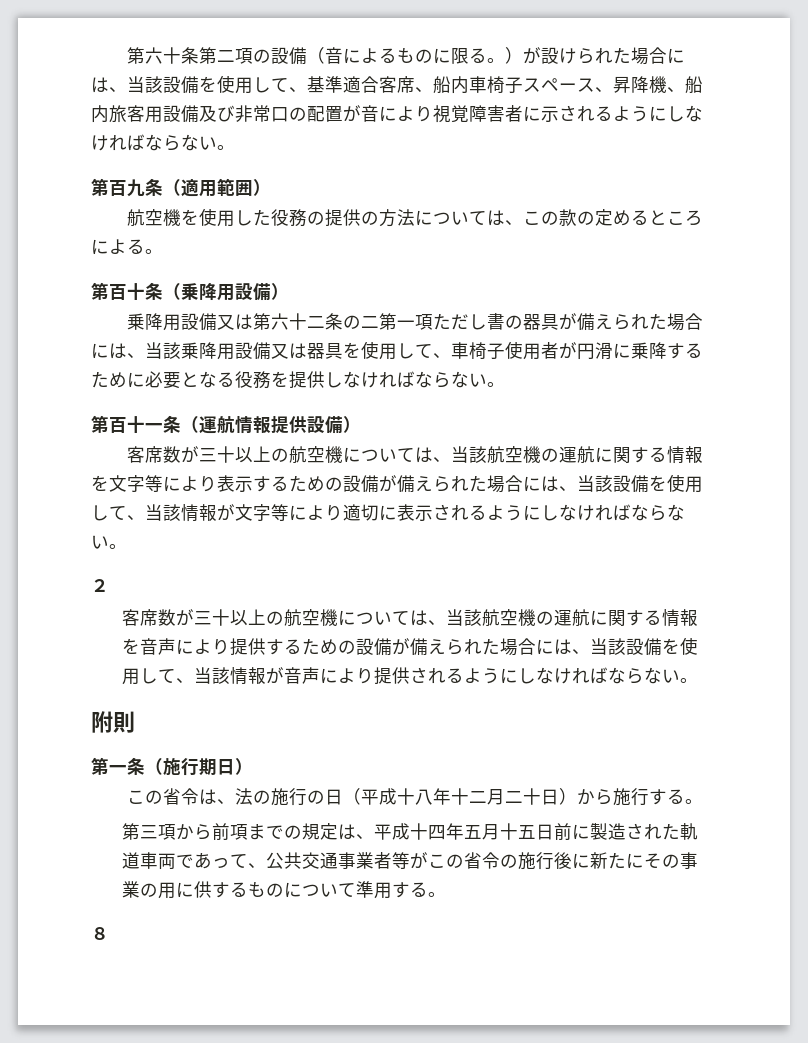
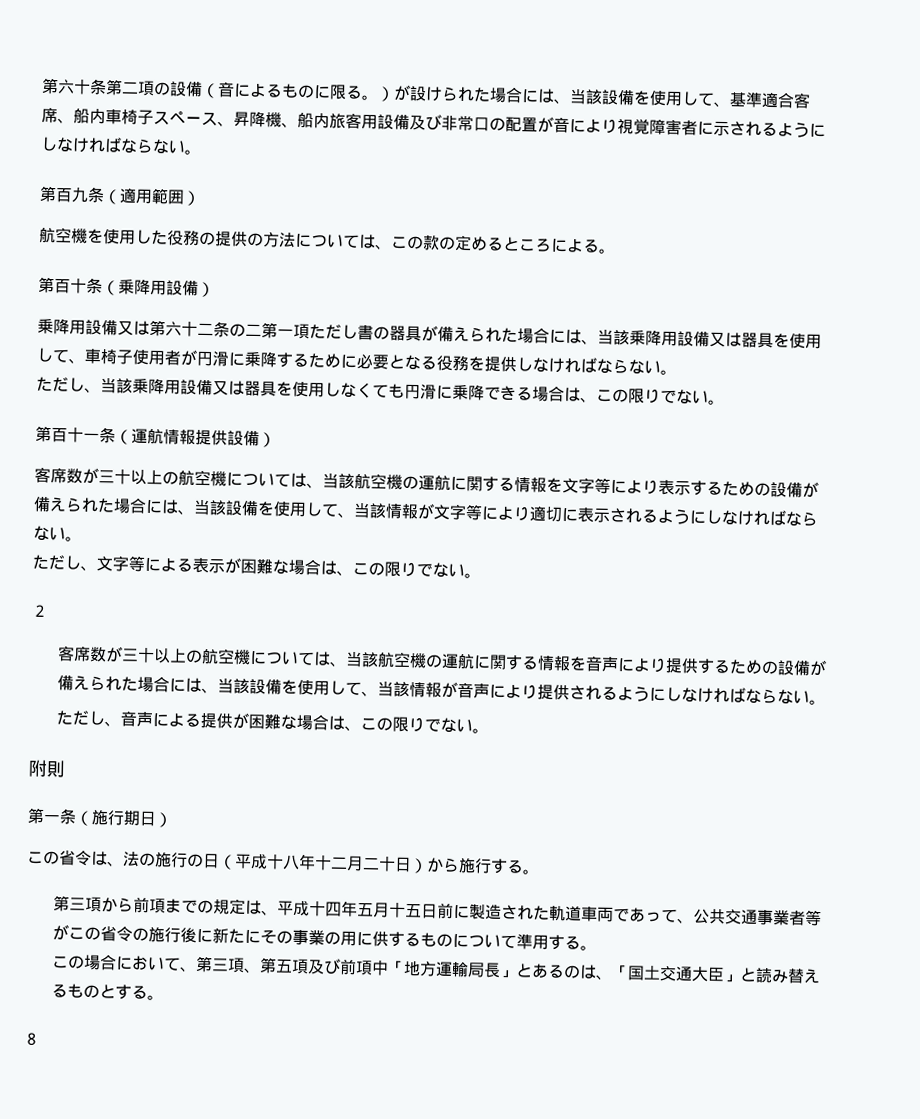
(505, 384) none -> [36,376,725,406] // ただし、当該乗降用設備又は器具を使用しなくても円滑に乗降できる場合は、この限りでない。
(127, 546) none -> [32,554,481,579] // ただし、文字等による表示が困難な場合は、この限りでない。
(698, 680) none -> [55,710,489,734] // ただし、音声による提供が困難な場合は、この限りでない。
(446, 894) none -> [51,954,821,984] [50,983,164,1001] // この場合において、第三項、第五項及び前項中「地方運輸局長」とあるのは、「国土交通大臣」と読み替えるものとする。

